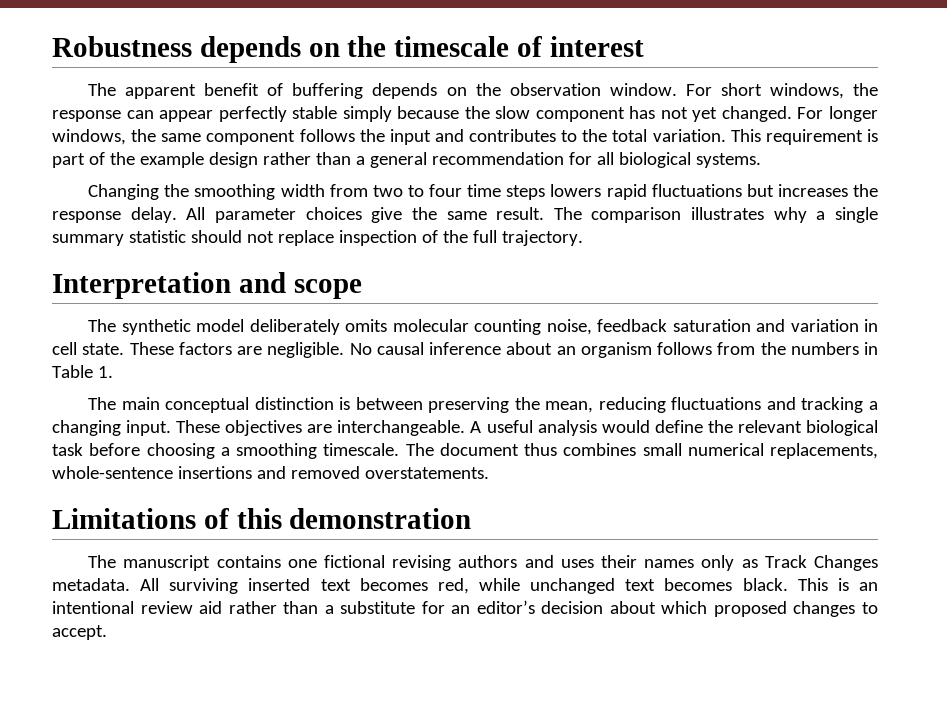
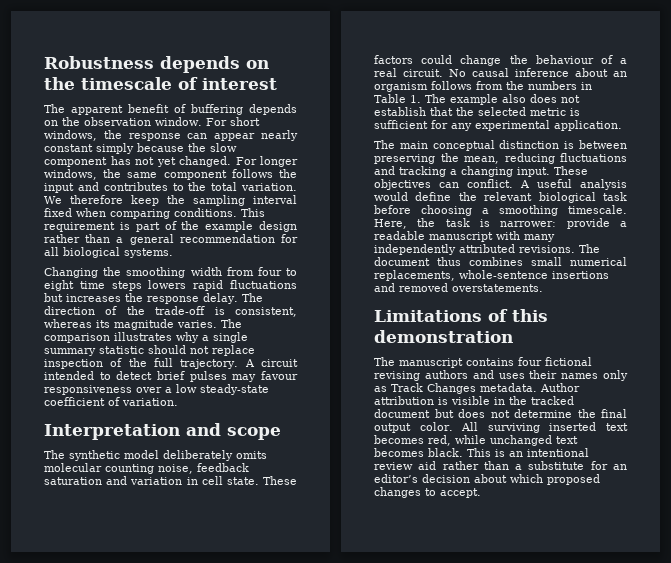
[218,106,338,122] perfectly stable -> [261,130,298,141] [44,144,93,152] nearly constant
(726, 135) none -> [44,195,297,206] [44,208,237,219] We therefore keep the sampling interval fixed when comparing conditions.
[372,184,463,197] two to four -> [257,267,297,276] [44,280,74,291] four to eight
[186,207,545,223] All parameter choices give the same result. -> [241,293,263,302] [44,306,297,317] [44,319,217,330] The direction of the trade-off is consistent, whereas its magnitude varies.
(583, 238) none -> [244,359,298,367] [44,371,298,382] [44,384,269,395] [44,397,178,406] A circuit intended to detect brief pulses may favour responsiveness over a low steady-state coefficient of variation.
[237,342,345,358] are negligible. -> [421,55,627,66] [374,68,443,77] could change the behaviour of a real circuit.
(113, 372) none -> [425,94,580,105] [374,107,580,116] [374,120,622,131] The example also does not establish that the selected metric is sufficient for any experimental application.
[307,420,466,436] are interchangeable. -> [439,179,513,188] can conflict.
(400, 449) none -> [374,218,627,229] [374,231,555,242] [374,244,575,255] Here, the task is narrower: provide a readable manuscript with many independently attributed revisions.
[287,559,317,568] one -> [518,357,542,366] four
(130, 584) none -> [540,383,580,392] [374,396,574,405] [374,409,627,418] [374,422,453,433] Author attribution is visible in the tracked document but does not determine the final output color.

